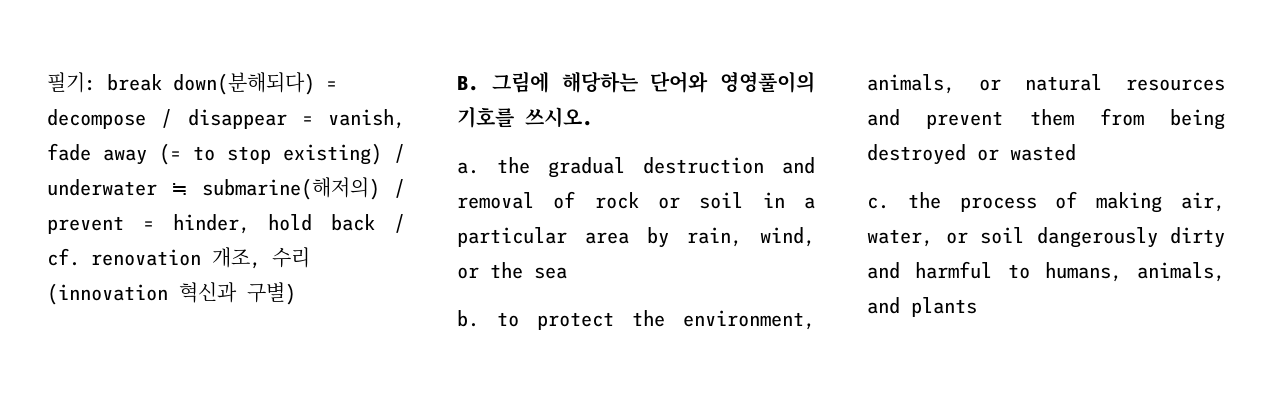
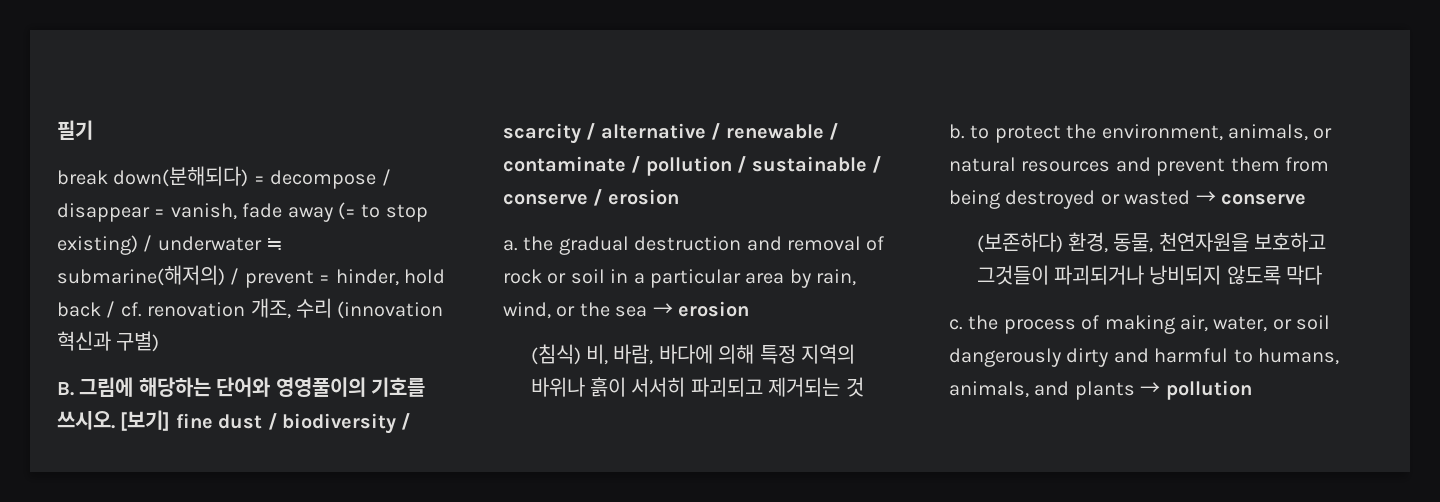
[47,72,96,93] 필기: -> [57,120,93,140] 필기 //
(593, 117) none -> [120,410,411,434] [503,123,838,144] [503,156,881,176] [503,189,679,206] [보기] fine dust / biodiversity / scarcity / alternative / renewable / contaminate / pollution / sustainable / conserve / erosion
(567, 273) none -> [652,301,749,317] [530,344,856,365] [530,377,864,397] → erosion // (침식) 비, 바람, 바다에 의해 특정 지역의 바위나 흙이 서서히 파괴되고 제거되는 것
(1076, 152) none -> [1195,191,1306,205] [976,232,1327,253] [976,265,1323,285] → conserve // (보존하다) 환경, 동물, 천연자원을 보호하고 그것들이 파괴되거나 낭비되지 않도록 막다
(977, 307) none -> [1140,380,1252,400] → pollution

